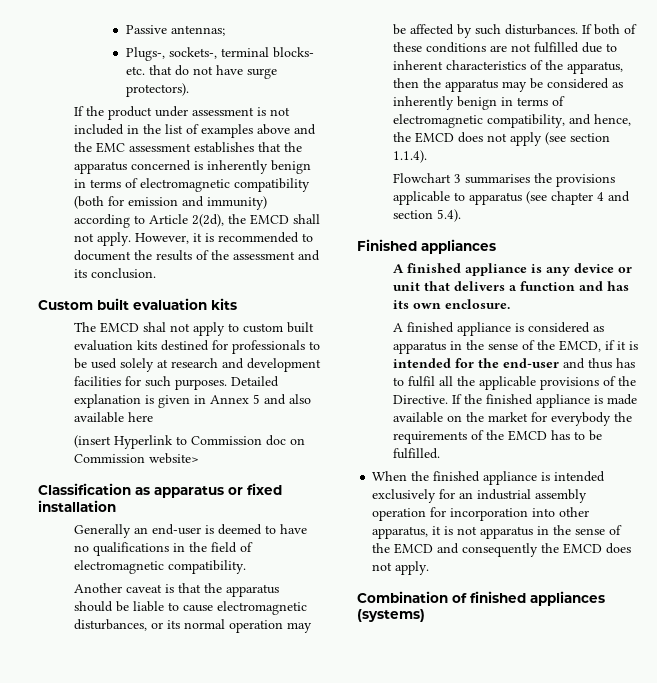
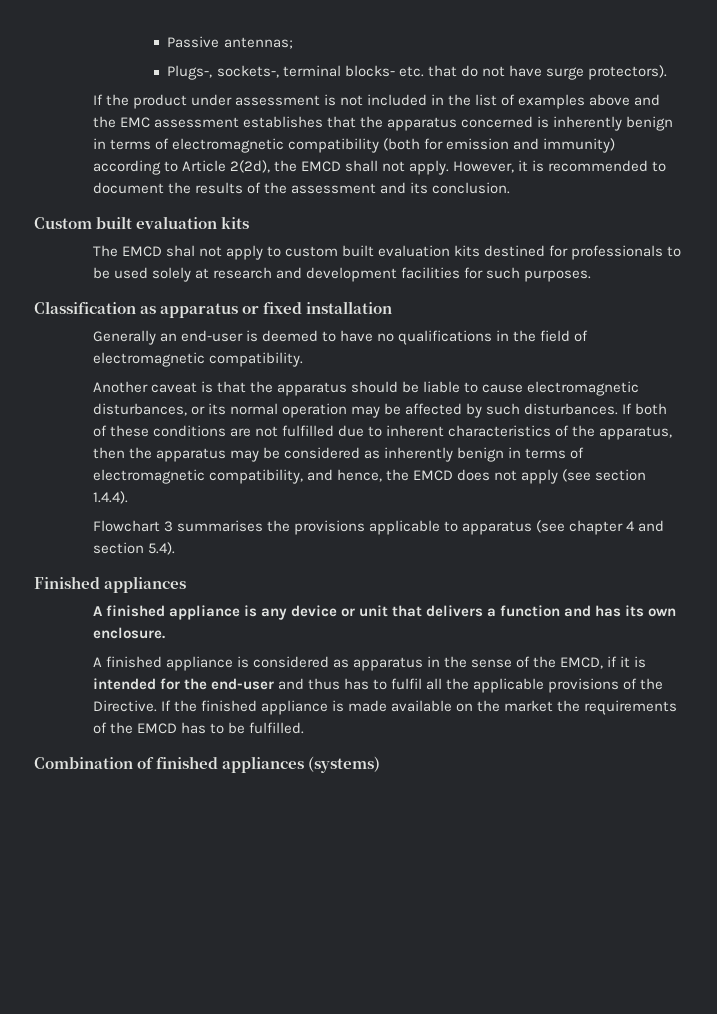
[231,376,280,387] [74,394,312,408] [74,412,154,423] [74,435,306,449] [74,453,200,464] Detailed explanation is given in Annex 5 and also available here // (insert Hyperlink to Commission doc on Commission website> -> (591, 276) none
[393,150,428,163] 1.1.4). -> [92,491,128,504] 1.4.4).
[531,412,612,426] for everybody -> (553, 706) none
[372,471,606,485] [372,489,588,503] [372,507,590,521] [372,525,623,539] [372,543,632,557] [372,561,430,575] // When the finished appliance is intended exclusively for an industrial assembly operation for incorporation into other apparatus, it is not apparatus in the sense of the EMCD and consequently the EMCD does not apply. -> (304, 728) none

